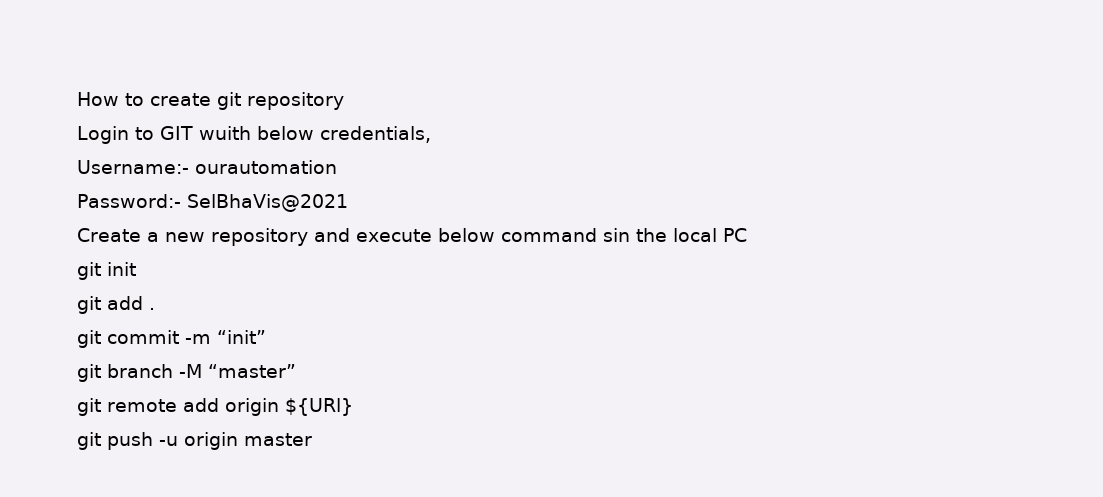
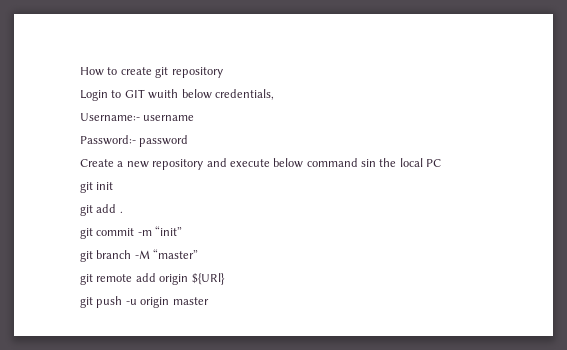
[195,160,337,174] ourautomation -> [143,115,195,121] username
[186,194,348,212] SelBhaVis@2021 -> [139,135,189,147] password

